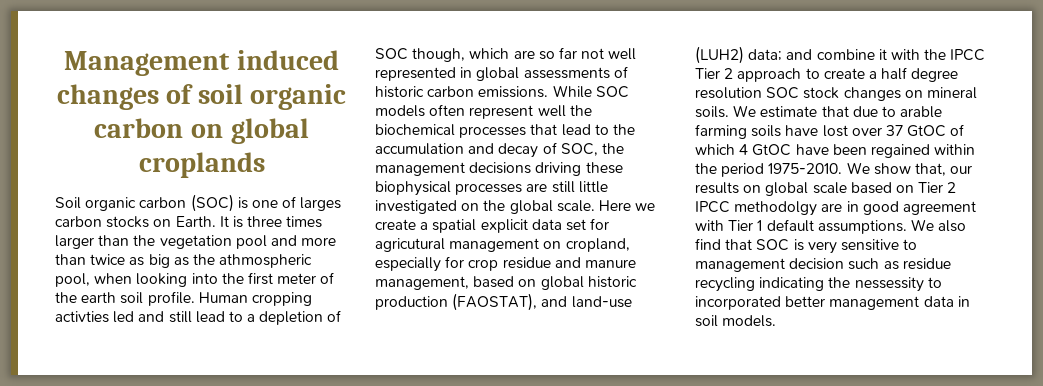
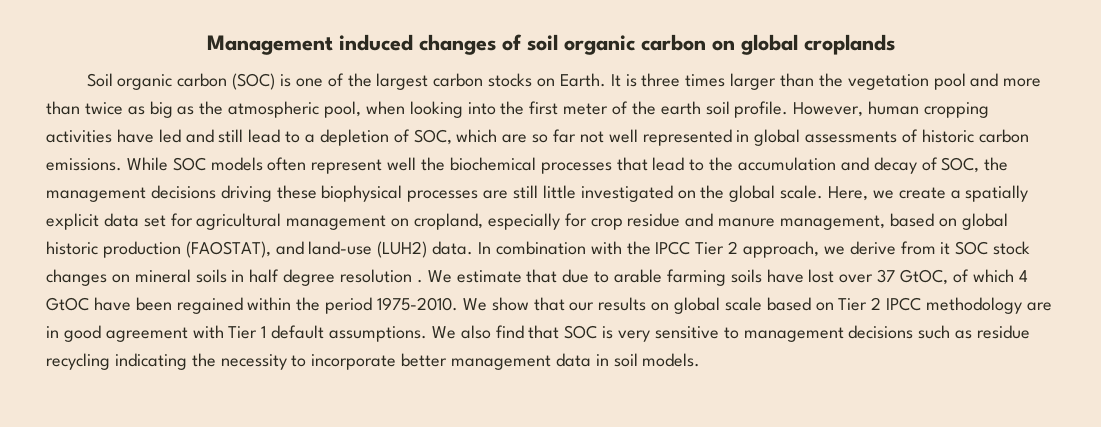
[300,197,342,211] larges -> [347,73,429,90] the largest
[219,254,313,268] athmospheric -> [228,101,320,118] atmospheric
[198,292,312,306] [55,311,109,323] Human cropping activties -> [793,101,990,118] [46,129,154,143] However, human cropping activities have
[375,48,466,62] SOC though, -> [413,129,452,145] SOC,
[598,200,631,211] Here -> [828,186,869,201] Here,
[432,219,477,233] spatial -> [965,185,1029,202] spatially
[375,238,445,252] agricutural -> [196,213,282,230] agricultural
[748,49,887,61] data; and combine it -> [432,241,586,255] data. In combination
[737,67,959,82] [695,87,762,99] approach to create a half degree resolution -> [743,241,951,258] approach, we derive from it
[695,106,729,118] soils. -> [195,269,423,286] soils in half degree resolution .
[907,125,947,137] GtOC -> [900,269,949,285] GtOC,
[914,163,946,176] that, -> [533,297,565,311] that
[734,201,818,216] methodolgy -> [926,297,1023,314] methodology
[789,258,845,270] decision -> [848,325,914,339] decisions
[854,277,942,292] [695,296,781,310] nessessity to incorporated -> [220,354,397,370] necessity to incorporate

